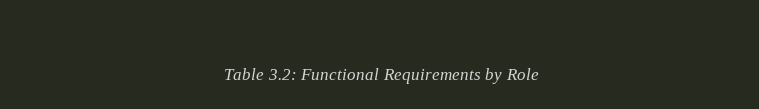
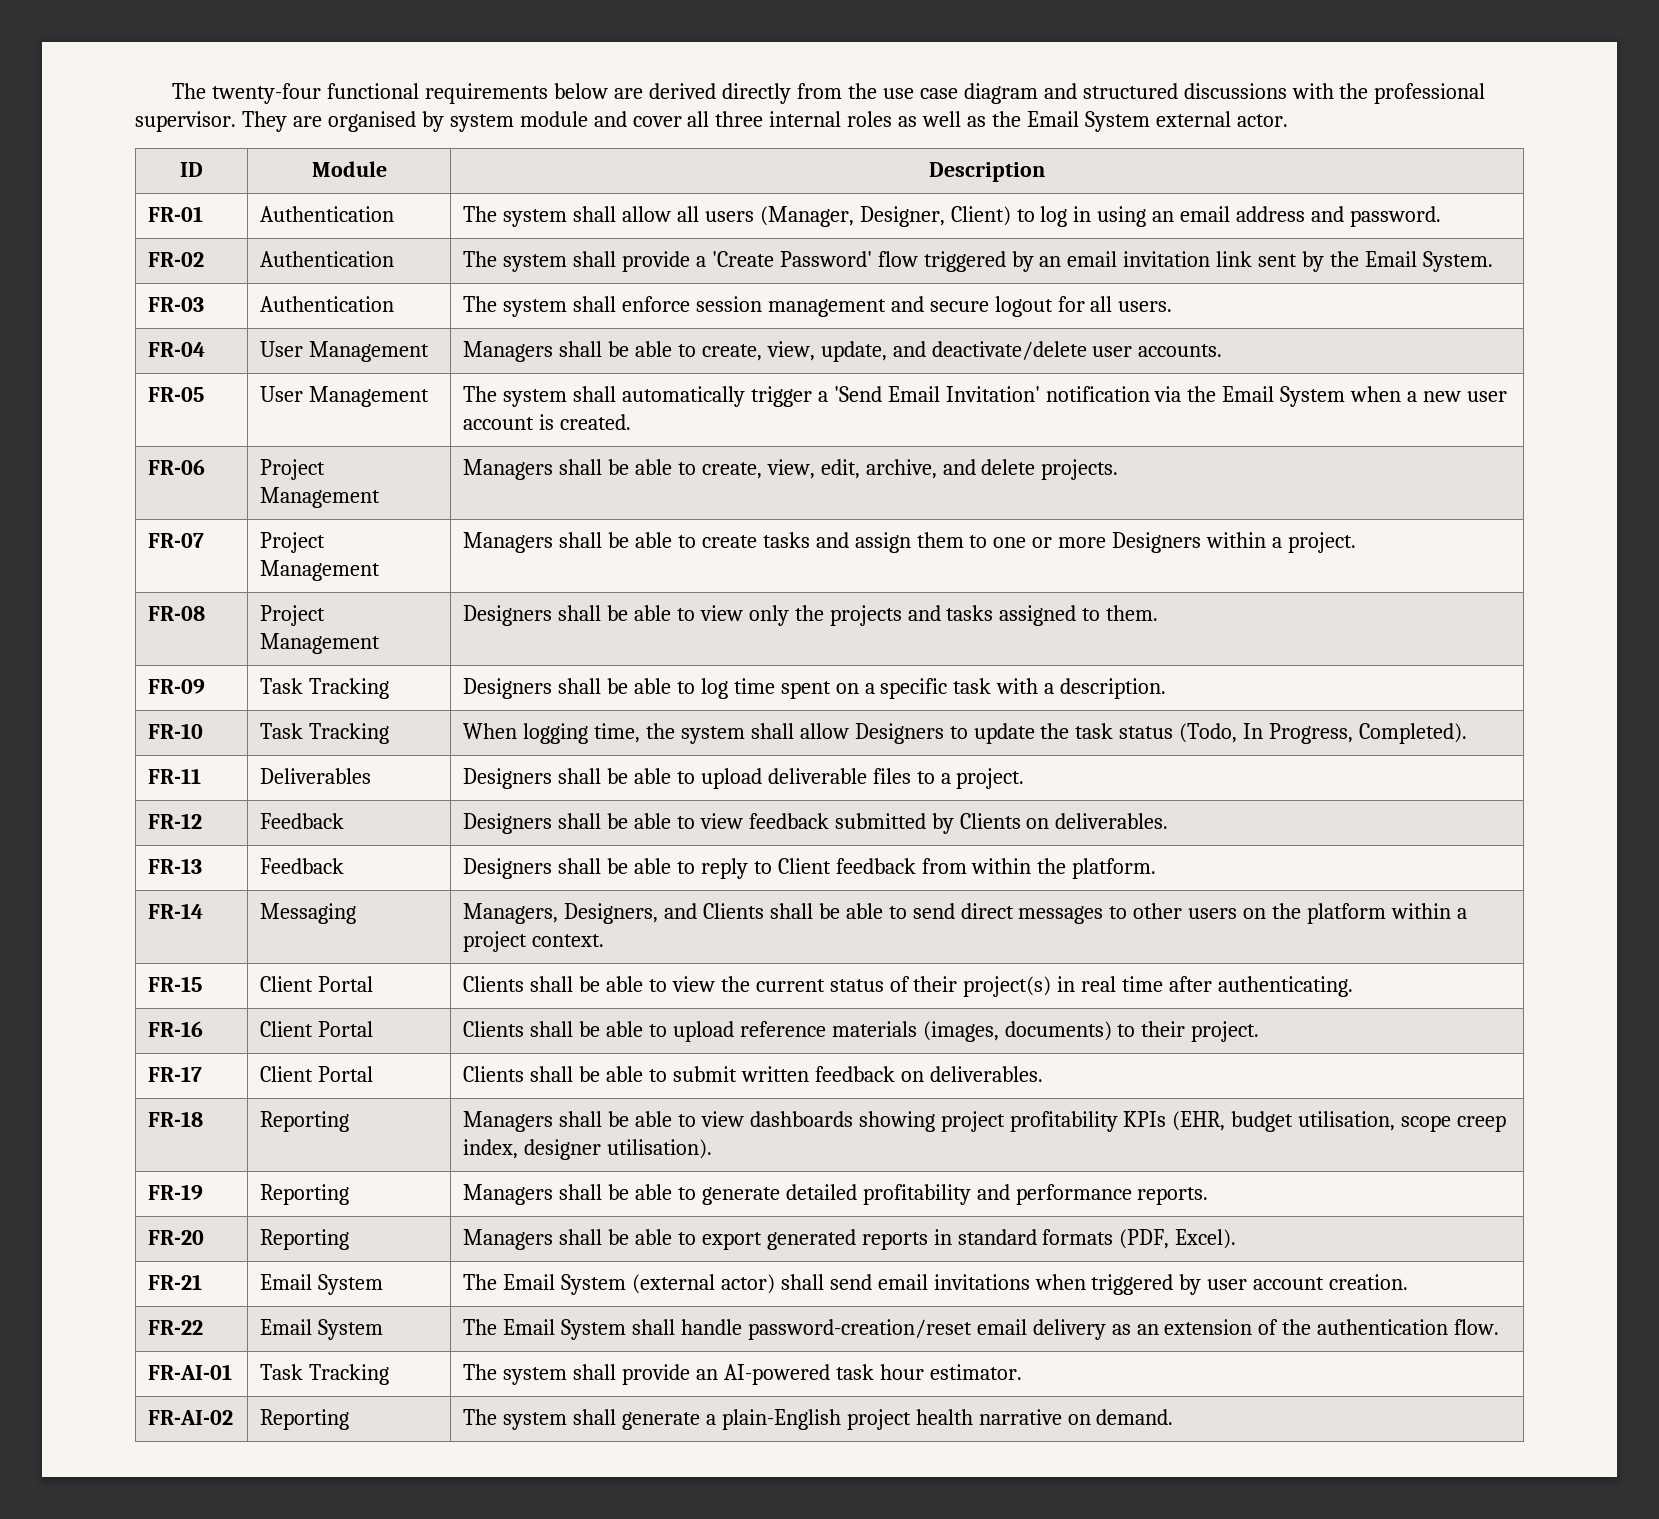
[224,68,539,84] Table 3.2: Functional Requirements by Role -> [172,83,1486,104] [135,111,1288,132] [180,162,203,177] [311,161,387,177] [929,162,1045,182] [148,206,204,222] [260,206,395,222] [463,206,1442,227] [148,252,205,267] [260,251,395,267] [463,251,1493,272] [148,297,205,312] [260,296,395,312] [463,296,1173,317] [148,342,206,357] [260,341,429,362] [463,341,1223,362] [148,387,205,402] [260,386,429,407] [463,386,1508,407] [463,414,631,430] [148,459,206,475] [260,459,326,480] [260,487,381,508] [463,459,1119,480] [148,533,205,548] [260,532,326,553] [260,560,381,581] [463,532,1357,553] [148,606,206,621] [260,605,326,626] [260,633,381,654] [463,605,1159,626] [148,679,206,694] [260,678,389,699] [463,678,1167,699] [148,723,204,739] [260,723,389,744] [463,723,1468,744] [148,768,202,784] [260,768,372,784] [463,768,1025,789] [148,813,203,829] [260,813,345,829] [463,813,1169,834] [148,858,203,874] [260,858,345,874] [463,858,1157,879] [148,903,204,919] [260,903,357,924] [463,903,1467,924] [463,931,604,952] [148,976,203,992] [260,976,373,992] [463,976,1354,997] [148,1021,204,1037] [260,1021,373,1037] [463,1021,1260,1042] [148,1066,203,1082] [260,1066,373,1082] [463,1066,1043,1082] [148,1111,204,1127] [260,1111,350,1132] [463,1111,1507,1132] [463,1139,712,1160] [148,1184,204,1200] [260,1184,350,1205] [463,1184,1209,1205] [148,1230,205,1245] [260,1229,350,1250] [463,1229,1237,1250] [148,1274,203,1290] [260,1274,383,1295] [463,1274,1409,1295] [148,1320,204,1335] [260,1319,383,1340] [463,1319,1500,1340] [148,1364,233,1380] [260,1364,389,1385] [463,1364,1022,1385] [148,1410,234,1425] [260,1409,350,1430] [463,1409,1174,1430] The twenty-four functional requirements below are derived directly from the use case diagram and structured discussions with the professional supervisor. They are organised by system module and cover all three internal roles as well as the Email System external actor. // ID | Module | Description // FR-01 | Authentication | The system shall allow all users (Manager, Designer, Client) to log in using an email address and password. // FR-02 | Authentication | The system shall provide a 'Create Password' flow triggered by an email invitation link sent by the Email System. // FR-03 | Authentication | The system shall enforce session management and secure logout for all users. // FR-04 | User Management | Managers shall be able to create, view, update, and deactivate/delete user accounts. // FR-05 | User Management | The system shall automatically trigger a 'Send Email Invitation' notification via the Email System when a new user account is created. // FR-06 | Project Management | Managers shall be able to create, view, edit, archive, and delete projects. // FR-07 | Project Management | Managers shall be able to create tasks and assign them to one or more Designers within a project. // FR-08 | Project Management | Designers shall be able to view only the projects and tasks assigned to them. // FR-09 | Task Tracking | Designers shall be able to log time spent on a specific task with a description. // FR-10 | Task Tracking | When logging time, the system shall allow Designers to update the task status (Todo, In Progress, Completed). // FR-11 | Deliverables | Designers shall be able to upload deliverable files to a project. // FR-12 | Feedback | Designers shall be able to view feedback submitted by Clients on deliverables. // FR-13 | Feedback | Designers shall be able to reply to Client feedback from within the platform. // FR-14 | Messaging | Managers, Designers, and Clients shall be able to send direct messages to other users on the platform within a project context. // FR-15 | Client Portal | Clients shall be able to view the current status of their project(s) in real time after authenticating. // FR-16 | Client Portal | Clients shall be able to upload reference materials (images, documents) to their project. // FR-17 | Client Portal | Clients shall be able to submit written feedback on deliverables. // FR-18 | Reporting | Managers shall be able to view dashboards showing project profitability KPIs (EHR, budget utilisation, scope creep index, designer utilisation). // FR-19 | Reporting | Managers shall be able to generate detailed profitability and performance reports. // FR-20 | Reporting | Managers shall be able to export generated reports in standard formats (PDF, Excel). // FR-21 | Email System | The Email System (external actor) shall send email invitations when triggered by user account creation. // FR-22 | Email System | The Email System shall handle password-creation/reset email delivery as an extension of the authentication flow. // FR-AI-01 | Task Tracking | The system shall provide an AI-powered task hour estimator. // FR-AI-02 | Reporting | The system shall generate a plain-English project health narrative on demand.

